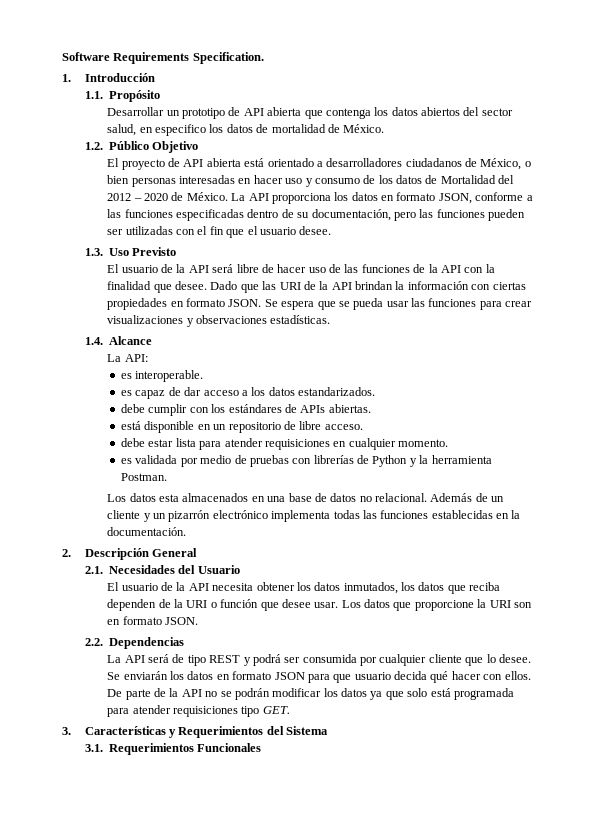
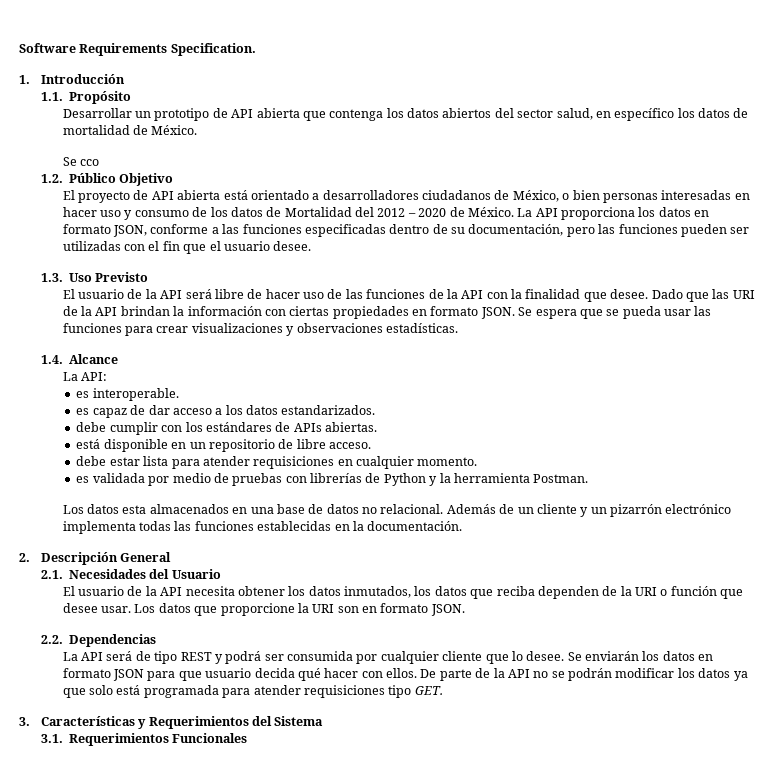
[155,124,207,136] especifico -> [614,108,675,121] específico
(385, 128) none -> [62,157,100,166] // Se cco

